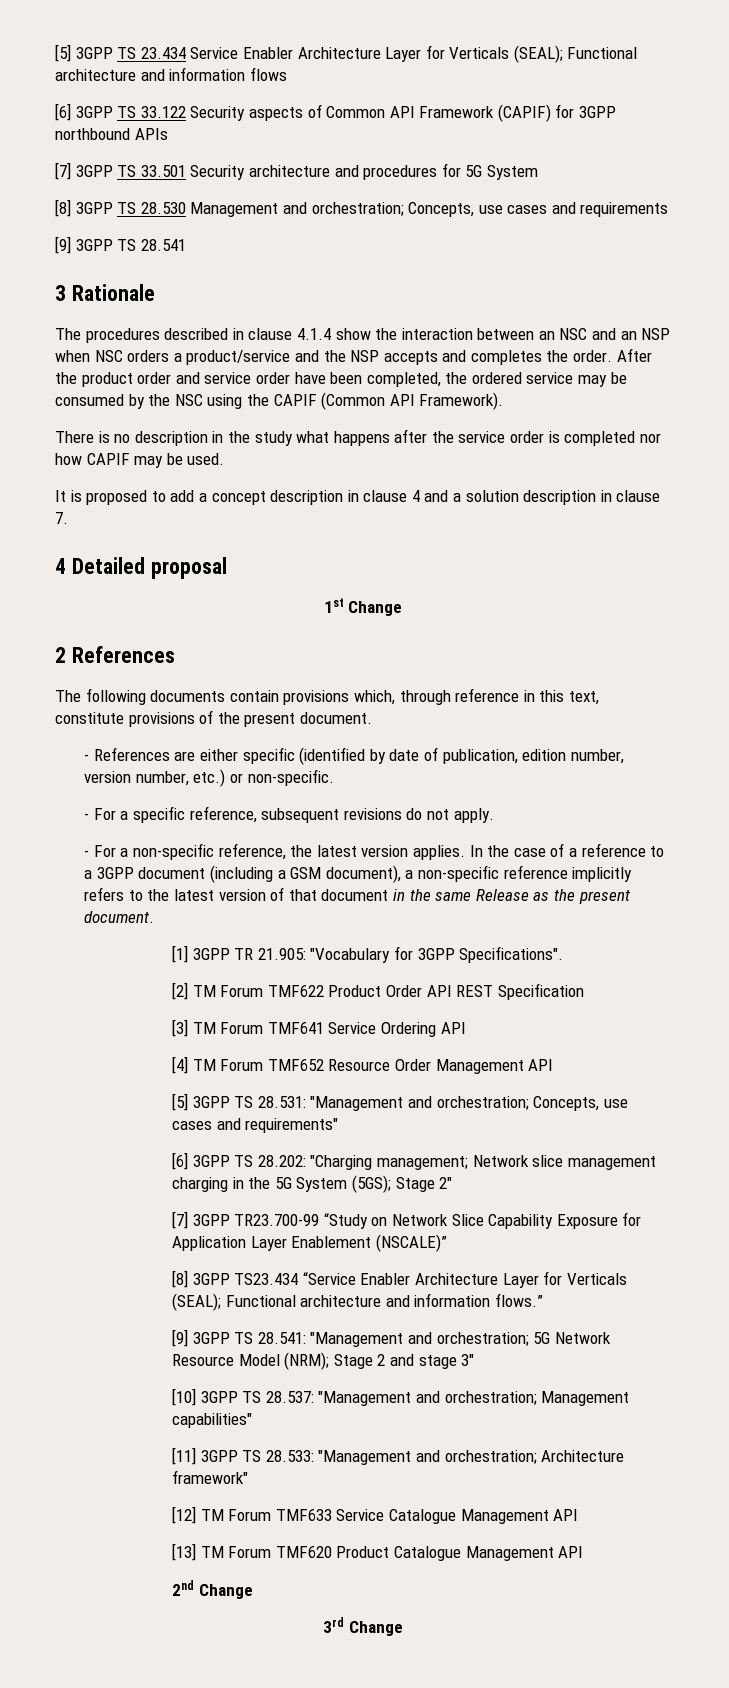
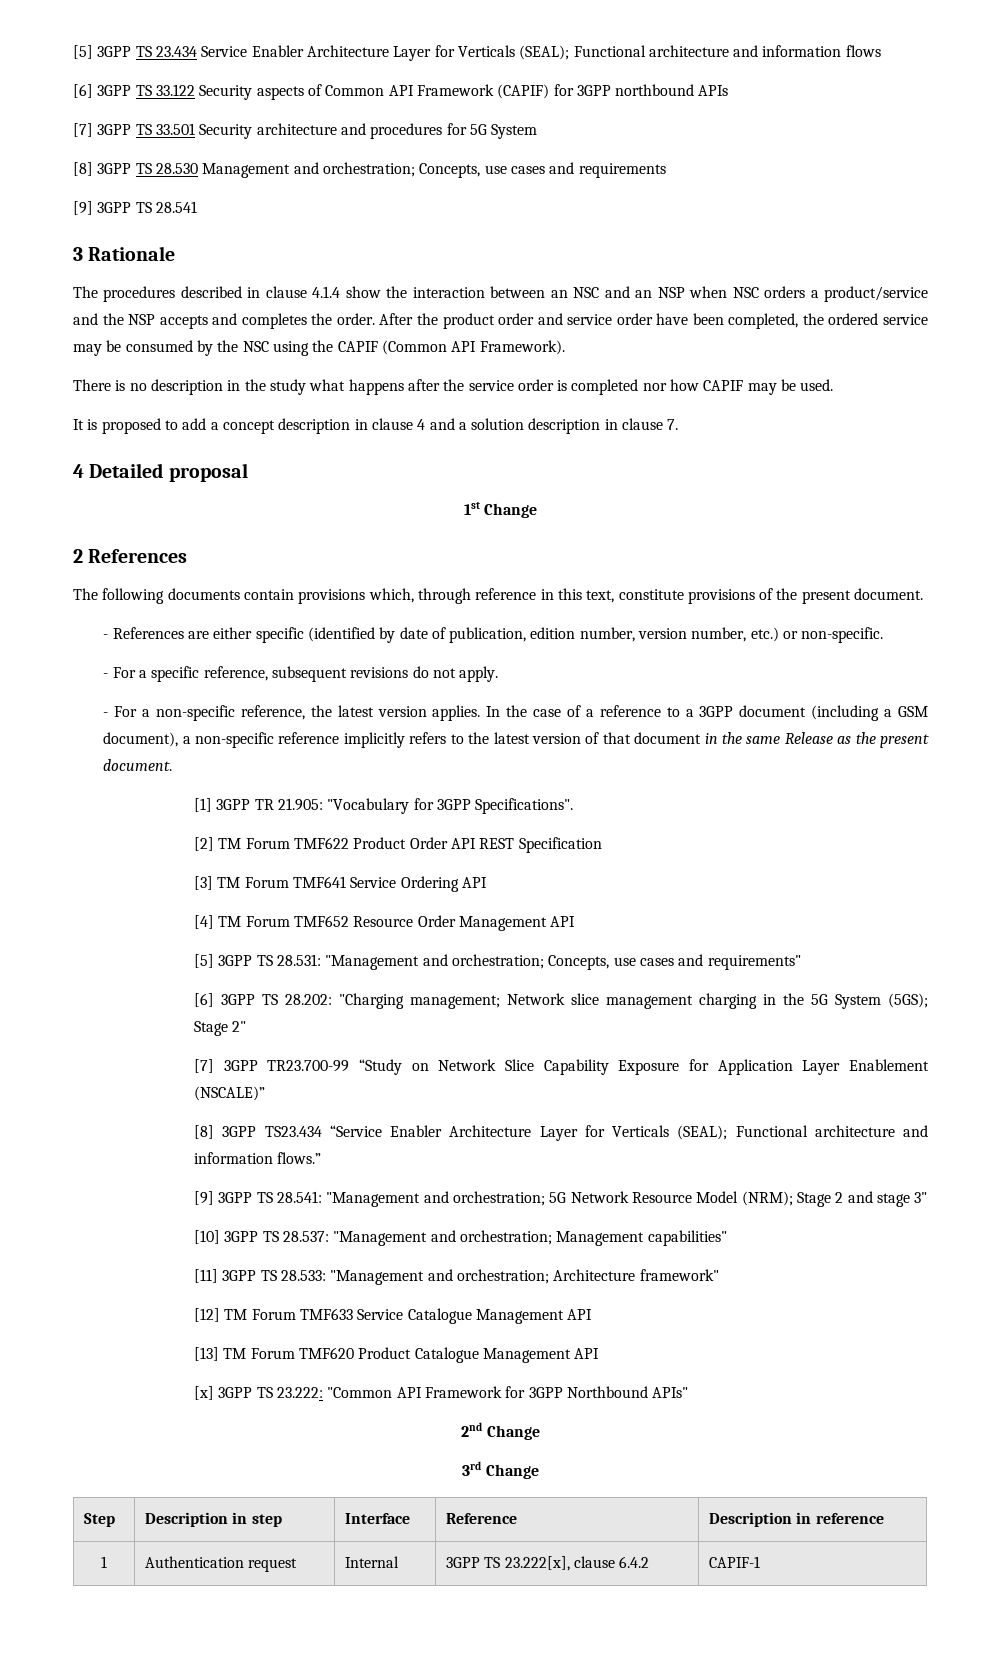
[172,1580,253,1599] [323,1617,403,1636] 2nd Change // 3rd Change -> [194,1386,689,1400] [461,1422,540,1440] [462,1461,539,1479] [84,1513,116,1527] [145,1512,282,1527] [345,1513,411,1524] [446,1513,518,1524] [709,1512,884,1527] [101,1556,107,1568] [145,1556,298,1572] [345,1556,400,1568] [446,1556,650,1571] [709,1556,761,1568] [x] 3GPP TS 23.222: "Common API Framework for 3GPP Northbound APIs" // 2nd Change // 3rd Change // Step | Description in step | Interface | Reference | Description in reference // 1 | Authentication request | Internal | 3GPP TS 23.222[x], clause 6.4.2 | CAPIF-1

